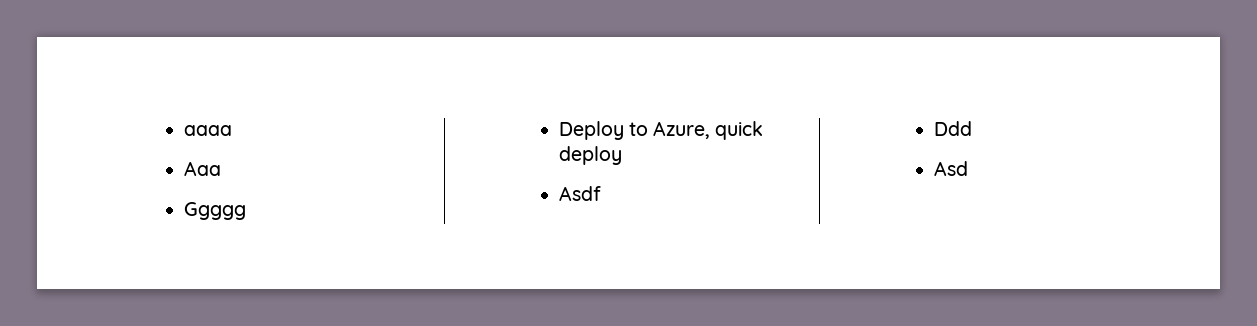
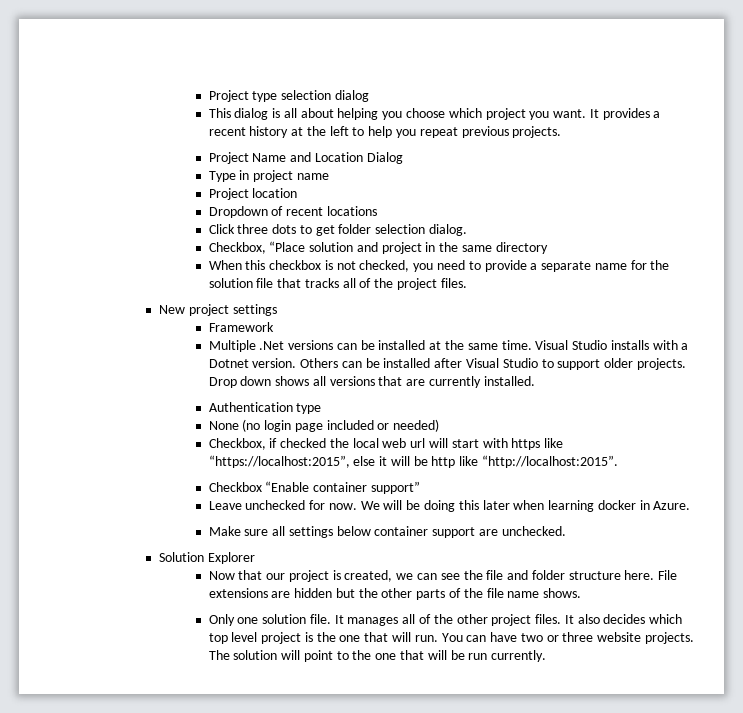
[183,125,232,136] [183,161,221,176] [183,202,246,220] [558,121,764,140] [558,146,622,165] [558,186,601,201] [933,121,972,136] [933,161,968,176] aaaa // Aaa // Ggggg // Deploy to Azure, quick deploy // Asdf // Ddd // Asd -> [208,90,369,102] [208,108,661,120] [208,126,562,138] [208,152,403,164] [208,170,329,182] [208,188,298,200] [208,206,377,218] [208,224,467,236] [208,241,548,254] [208,260,670,272] [208,278,467,290] [158,304,277,316] [208,322,274,332] [208,340,689,352] [208,358,686,370] [208,376,535,388] [208,402,322,414] [208,419,440,432] [208,438,564,450] [208,455,618,468] [208,481,420,494] [208,500,691,512] [208,526,566,538] [158,552,255,564] [208,570,678,582] [208,588,582,600] [208,614,683,626] [208,632,695,644] [208,650,547,662] Project type selection dialog // This dialog is all about helping you choose which project you want. It provides a recent history at the left to help you repeat previous projects. // Project Name and Location Dialog // Type in project name // Project location // Dropdown of recent locations // Click three dots to get folder selection dialog. // Checkbox, “Place solution and project in the same directory // When this checkbox is not checked, you need to provide a separate name for the solution file that tracks all of the project files. // New project settings // Framework // Multiple .Net versions can be installed at the same time. Visual Studio installs with a Dotnet version. Others can be installed after Visual Studio to support older projects. Drop down shows all versions that are currently installed. // Authentication type // None (no login page included or needed) // Checkbox, if checked the local web url will start with https like “https://localhost:2015”, else it will be http like “http://localhost:2015”. // Checkbox “Enable container support” // Leave unchecked for now. We will be doing this later when learning docker in Azure. // Make sure all settings below container support are unchecked. // Solution Explorer // Now that our project is created, we can see the file and folder structure here. File extensions are hidden but the other parts of the file name shows. // Only one solution file. It manages all of the other project files. It also decides which top level project is the one that will run. You can have two or three website projects. The solution will point to the one that will be run currently.

